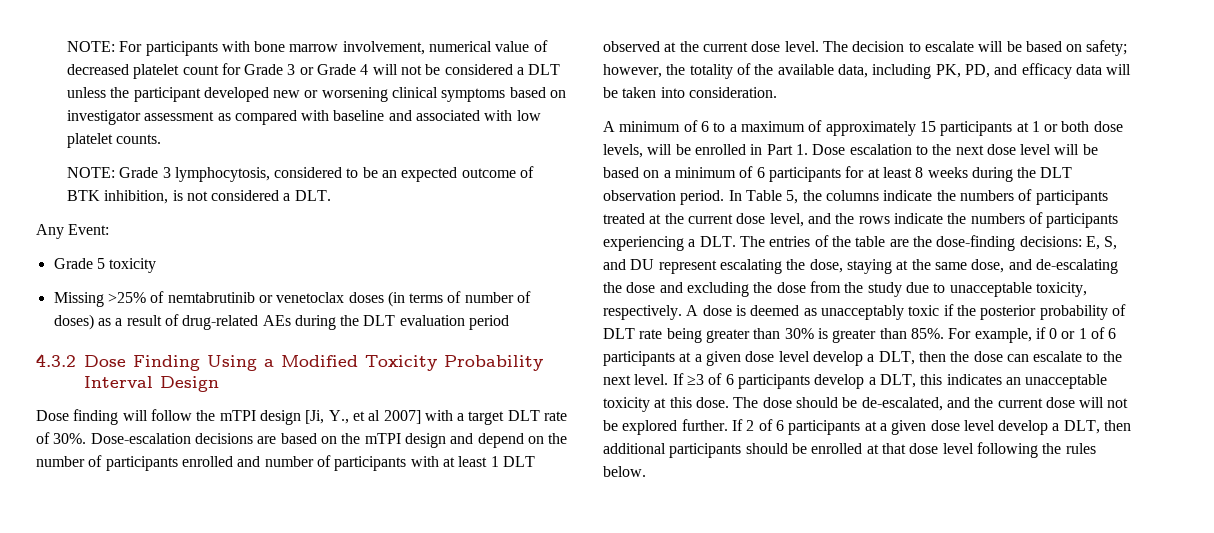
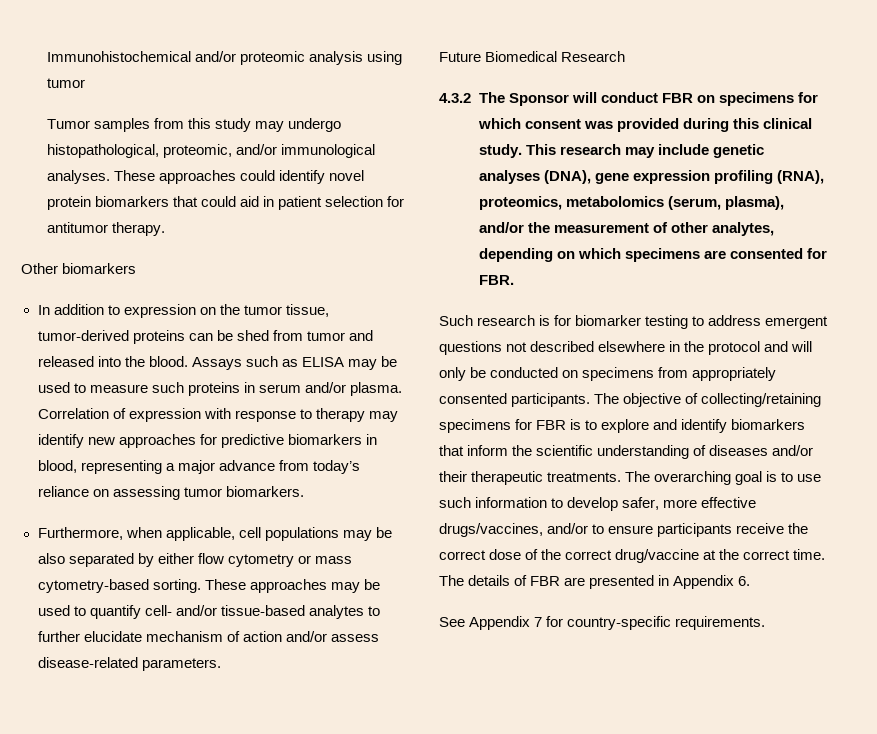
[66,40,548,56] [66,63,561,79] [66,87,567,102] [66,110,541,125] [66,133,162,148] [66,166,535,182] [66,190,331,204] [36,224,110,239] [53,258,157,273] [53,291,532,307] [53,314,510,330] [36,354,543,371] [84,376,219,392] [36,409,568,425] [36,432,568,448] [36,455,535,471] [603,40,1128,56] [603,63,1132,79] [603,87,777,98] [603,120,1123,136] [603,144,1098,158] [603,166,1073,182] [603,189,1108,205] [603,212,1119,228] [603,235,1118,251] [603,259,1118,274] [603,281,1087,297] [603,304,1126,320] [603,327,1117,343] [603,351,1122,366] [603,373,1108,389] [603,397,1129,412] [603,419,1132,435] [603,442,1096,458] [603,466,646,477] NOTE: For participants with bone marrow involvement, numerical value of decreased platelet count for Grade 3 or Grade 4 will not be considered a DLT unless the participant developed new or worsening clinical symptoms based on investigator assessment as compared with baseline and associated with low platelet counts. // NOTE: Grade 3 lymphocytosis, considered to be an expected outcome of BTK inhibition, is not considered a DLT. // Any Event: // Grade 5 toxicity // Missing >25% of nemtabrutinib or venetoclax doses (in terms of number of doses) as a result of drug-related AEs during the DLT evaluation period // 4.3.2 Dose Finding Using a Modified Toxicity Probability Interval Design // Dose finding will follow the mTPI design [Ji, Y., et al 2007] with a target DLT rate of 30%. Dose-escalation decisions are based on the mTPI design and depend on the number of participants enrolled and number of participants with at least 1 DLT observed at the current dose level. The decision to escalate will be based on safety; however, the totality of the available data, including PK, PD, and efficacy data will be taken into consideration. // A minimum of 6 to a maximum of approximately 15 participants at 1 or both dose levels, will be enrolled in Part 1. Dose escalation to the next dose level will be based on a minimum of 6 participants for at least 8 weeks during the DLT observation period. In Table 5, the columns indicate the numbers of participants treated at the current dose level, and the rows indicate the numbers of participants experiencing a DLT. The entries of the table are the dose-finding decisions: E, S, and DU represent escalating the dose, staying at the same dose, and de-escalating the dose and excluding the dose from the study due to unacceptable toxicity, respectively. A dose is deemed as unacceptably toxic if the posterior probability of DLT rate being greater than 30% is greater than 85%. For example, if 0 or 1 of 6 participants at a given dose level develop a DLT, then the dose can escalate to the next level. If ≥3 of 6 participants develop a DLT, this indicates an unacceptable toxicity at this dose. The dose should be de-escalated, and the current dose will not be explored further. If 2 of 6 participants at a given dose level develop a DLT, then additional participants should be enrolled at that dose level following the rules below. -> [46,51,402,65] [46,78,85,88] [46,118,342,132] [46,144,375,158] [46,170,365,184] [46,196,405,210] [46,222,165,236] [21,263,137,274] [37,304,329,318] [37,330,373,344] [37,356,397,370] [37,382,402,396] [37,408,398,422] [37,434,377,448] [37,460,360,474] [37,486,304,500] [37,527,392,541] [37,553,352,567] [37,579,380,593] [37,605,380,619] [37,631,379,642] [37,657,221,671] [439,51,626,62] [439,92,818,106] [477,118,812,132] [478,144,764,158] [478,170,824,184] [478,196,784,210] [478,222,774,236] [478,248,827,262] [478,275,514,285] [439,315,829,329] [439,341,813,355] [439,367,777,381] [439,393,822,407] [439,419,806,433] [439,445,814,459] [439,471,822,485] [439,497,757,511] [439,523,809,537] [439,549,826,563] [439,575,751,589] [439,616,766,630] Immunohistochemical and/or proteomic analysis using tumor // Tumor samples from this study may undergo histopathological, proteomic, and/or immunological analyses. These approaches could identify novel protein biomarkers that could aid in patient selection for antitumor therapy. // Other biomarkers // In addition to expression on the tumor tissue, tumor-derived proteins can be shed from tumor and released into the blood. Assays such as ELISA may be used to measure such proteins in serum and/or plasma. Correlation of expression with response to therapy may identify new approaches for predictive biomarkers in blood, representing a major advance from today’s reliance on assessing tumor biomarkers. // Furthermore, when applicable, cell populations may be also separated by either flow cytometry or mass cytometry-based sorting. These approaches may be used to quantify cell- and/or tissue-based analytes to further elucidate mechanism of action and/or assess disease-related parameters. // Future Biomedical Research // 4.3.2 The Sponsor will conduct FBR on specimens for which consent was provided during this clinical study. This research may include genetic analyses (DNA), gene expression profiling (RNA), proteomics, metabolomics (serum, plasma), and/or the measurement of other analytes, depending on which specimens are consented for FBR. // Such research is for biomarker testing to address emergent questions not described elsewhere in the protocol and will only be conducted on specimens from appropriately consented participants. The objective of collecting/retaining specimens for FBR is to explore and identify biomarkers that inform the scientific understanding of diseases and/or their therapeutic treatments. The overarching goal is to use such information to develop safer, more effective drugs/vaccines, and/or to ensure participants receive the correct dose of the correct drug/vaccine at the correct time. The details of FBR are presented in Appendix 6. // See Appendix 7 for country-specific requirements.

